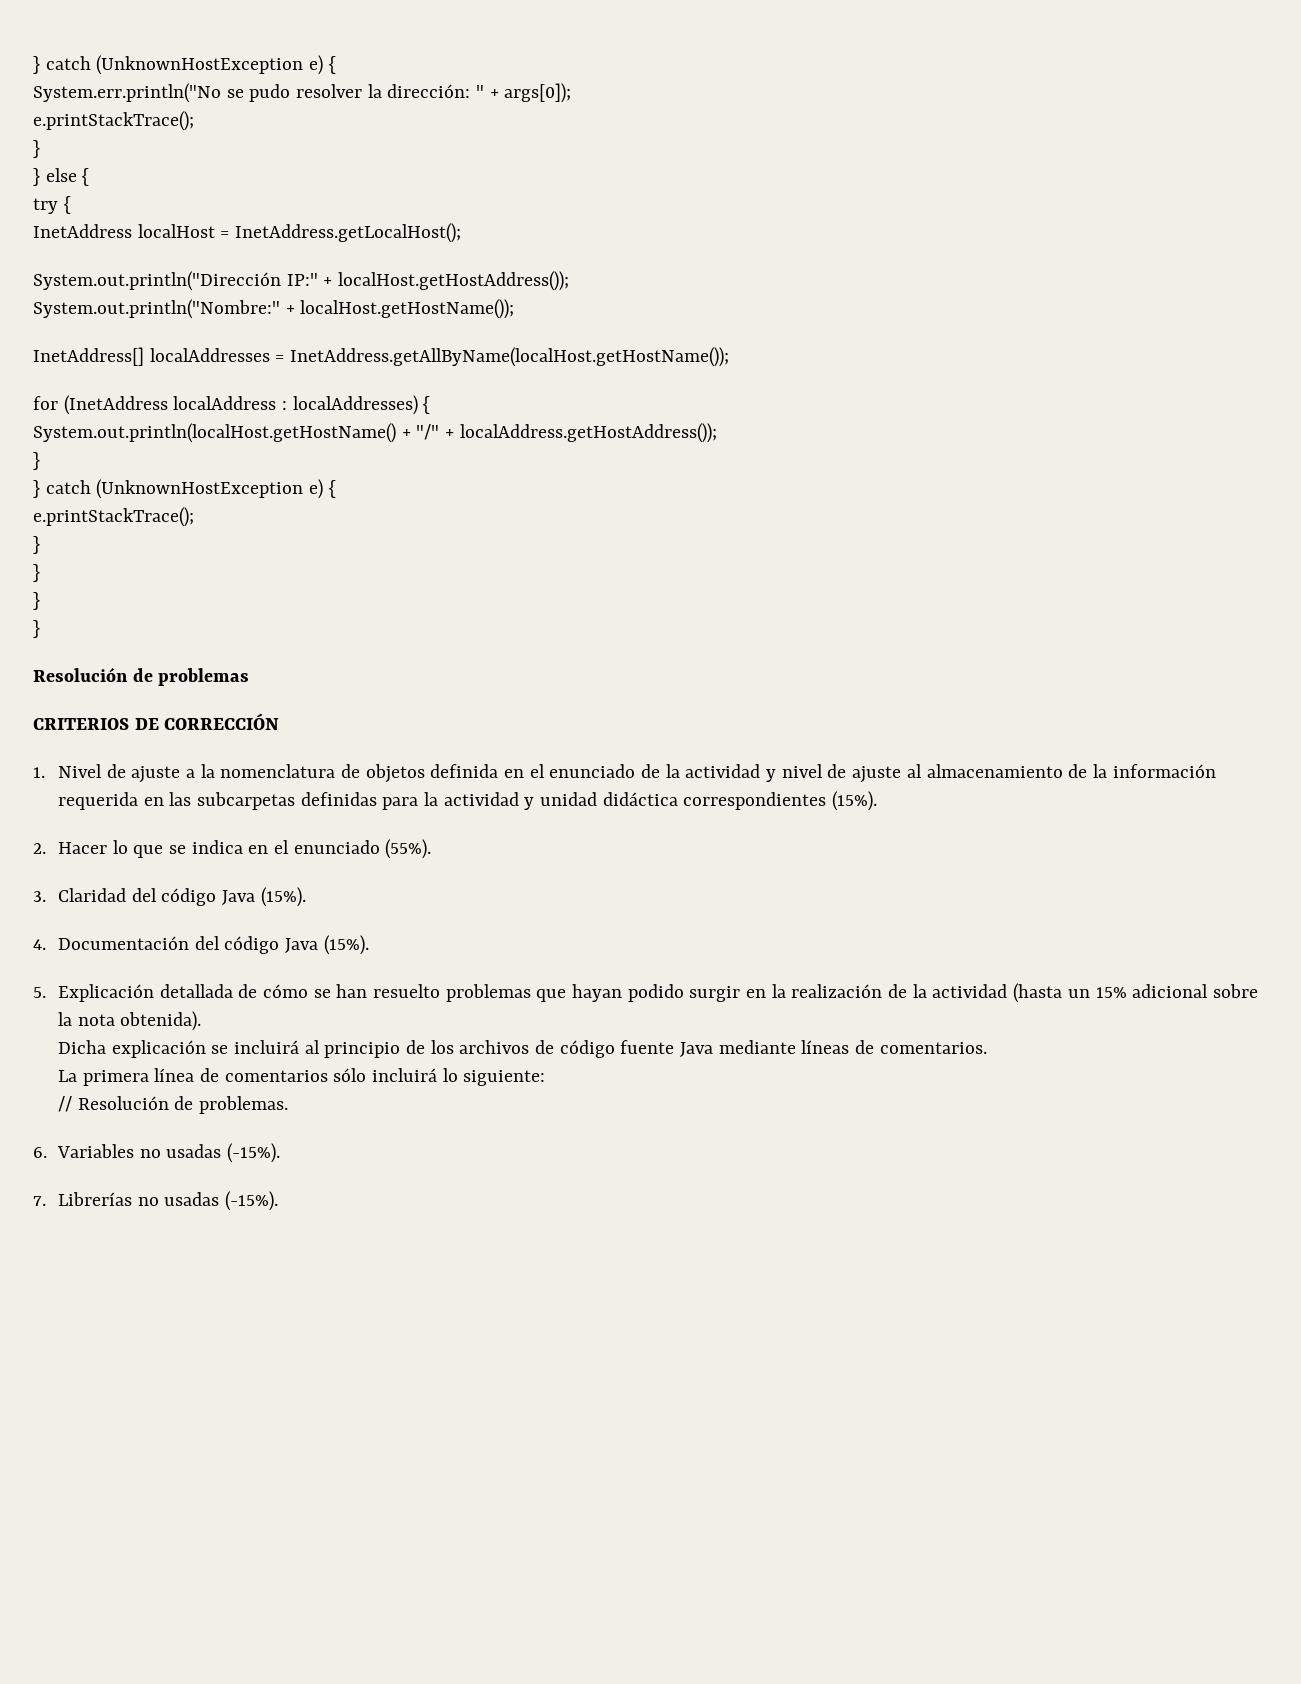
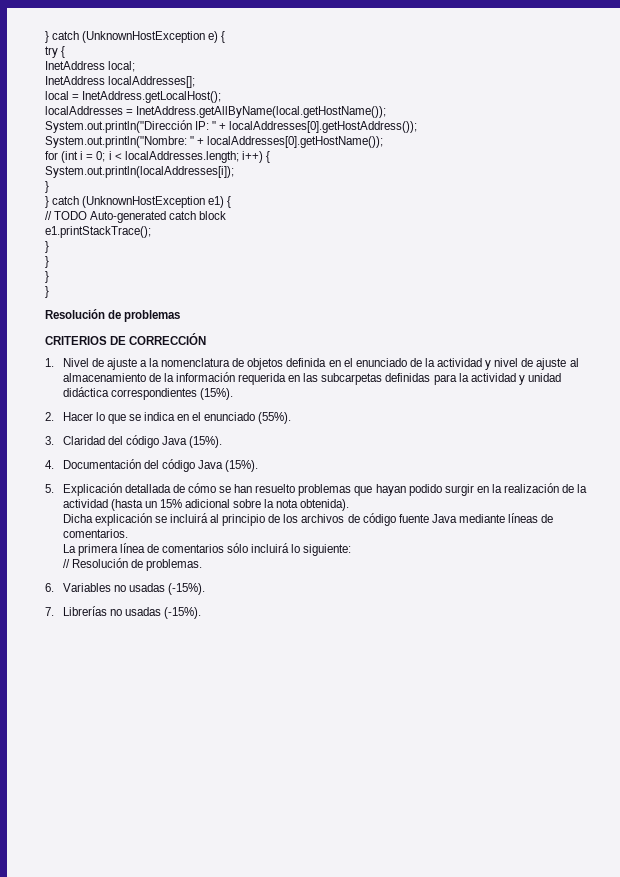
[33,55,336,75] [33,83,572,103] [33,111,194,131] [33,140,40,158] [33,168,90,186] [33,196,71,214] [33,223,462,243] [33,271,570,291] [33,299,515,319] [33,347,730,367] [33,395,431,415] [33,423,717,443] } catch (UnknownHostException e) { // System.err.println("No se pudo resolver la dirección: " + args[0]); // e.printStackTrace(); // } // } else { // try { // InetAddress localHost = InetAddress.getLocalHost(); // System.out.println("Dirección IP:" + localHost.getHostAddress()); // System.out.println("Nombre:" + localHost.getHostName()); // InetAddress[] localAddresses = InetAddress.getAllByName(localHost.getHostName()); // for (InetAddress localAddress : localAddresses) { // System.out.println(localHost.getHostName() + "/" + localAddress.getHostAddress()); -> [45,31,226,43] [45,46,66,58] [45,61,136,72] [45,76,196,88] [45,91,222,103] [45,106,387,118] [45,120,418,133] [45,136,384,148] [45,151,270,163] [45,166,234,178] } catch (UnknownHostException e) { // try { // InetAddress local; // InetAddress localAddresses[]; // local = InetAddress.getLocalHost(); // localAddresses = InetAddress.getAllByName(local.getHostName()); // System.out.println("Dirección IP: " + localAddresses[0].getHostAddress()); // System.out.println("Nombre: " + localAddresses[0].getHostName()); // for (int i = 0; i < localAddresses.length; i++) { // System.out.println(localAddresses[i]);
[309,479,336,499] [33,507,194,527] e) { // e.printStackTrace(); -> [208,196,232,208] [45,211,227,223] [45,226,151,238] e1) { // // TODO Auto-generated catch block // e1.printStackTrace();

